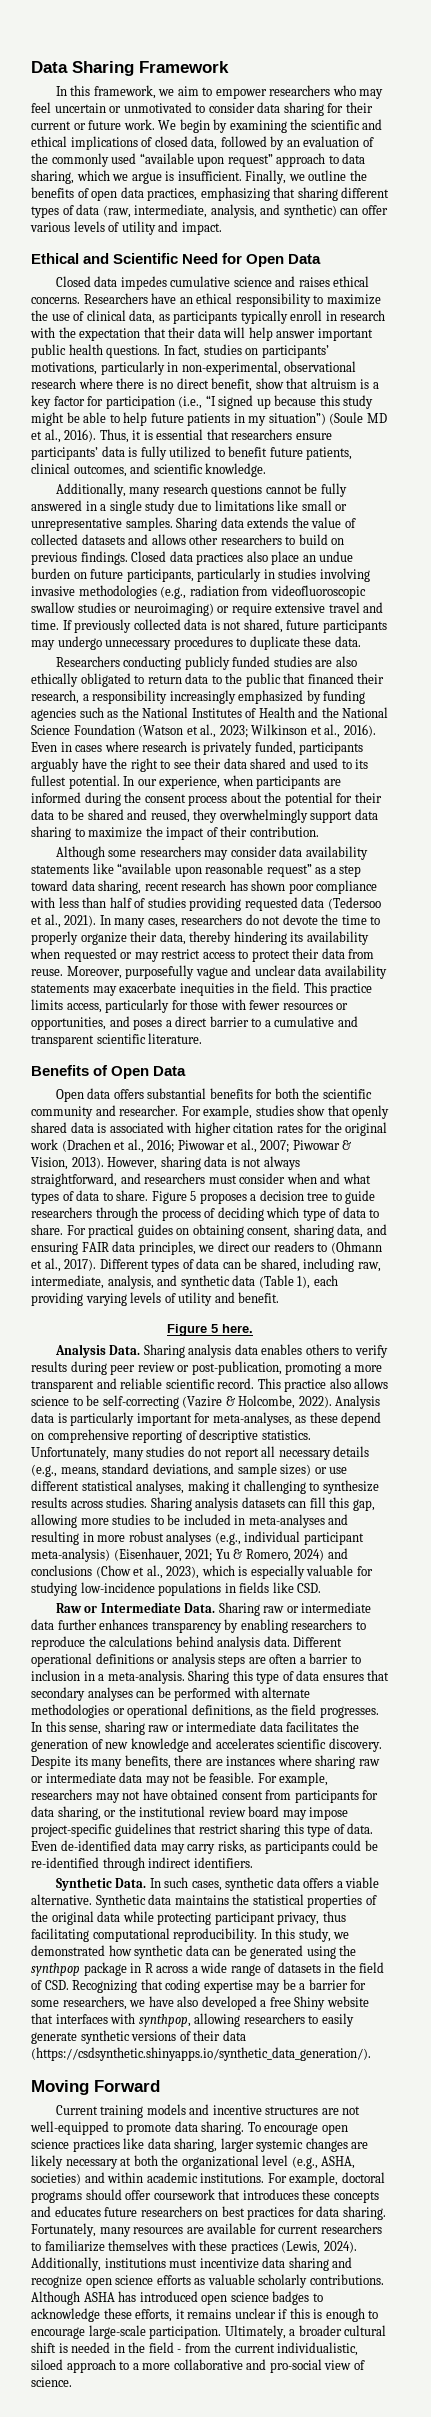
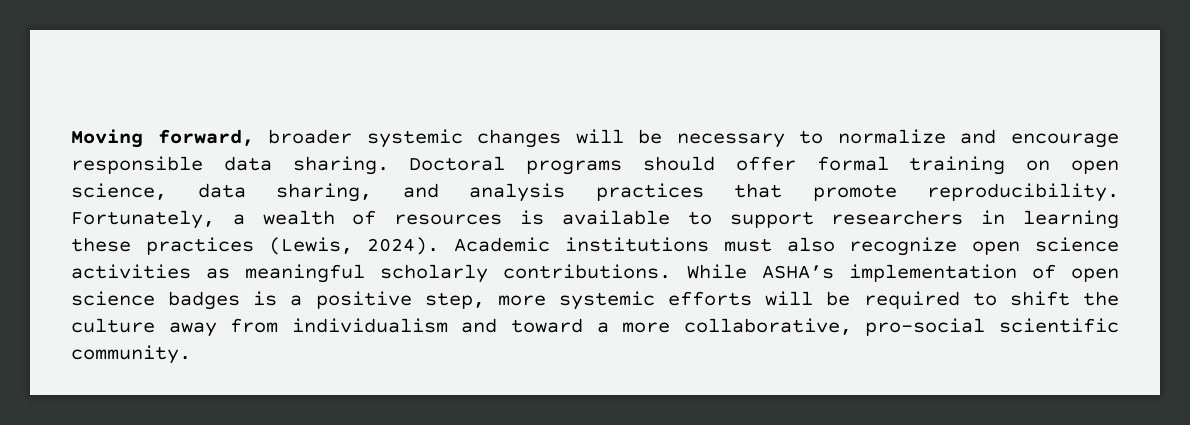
[31,61,229,76] [55,85,384,99] [31,102,373,116] [31,119,383,133] [31,136,374,150] [31,153,366,167] [31,170,367,184] [31,187,390,201] [31,204,388,218] [30,221,222,235] [31,253,322,267] [55,276,370,290] [31,293,381,307] [31,310,386,324] [30,327,373,341] [31,344,329,358] [31,361,357,375] [31,378,379,392] [31,395,374,409] [31,412,387,426] [31,429,332,443] [31,446,353,460] [31,463,267,477] [55,483,347,497] [31,500,348,514] [31,517,356,531] [31,534,345,545] [31,551,354,565] [31,568,370,582] [31,585,366,599] [31,602,384,616] [31,619,387,633] [31,636,361,650] [55,656,357,670] [31,673,385,687] [31,690,366,704] [31,707,389,721] [31,724,376,738] [31,741,364,755] [31,758,369,772] [31,775,341,789] [31,792,382,806] [31,809,378,823] [31,826,319,840] [55,846,368,860] [31,863,362,877] [31,880,378,894] [30,897,381,911] [31,914,381,928] [31,931,369,945] [30,948,375,962] [31,965,387,979] [31,982,373,996] [31,999,349,1013] [31,1016,358,1030] [31,1033,203,1047] [31,1065,187,1079] [55,1088,372,1102] [31,1105,390,1119] [31,1122,388,1136] [30,1139,352,1153] [31,1156,300,1170] [31,1173,371,1187] [31,1190,376,1204] [31,1207,380,1221] [31,1224,387,1238] [31,1241,382,1255] [31,1258,381,1272] [31,1275,338,1289] [31,1292,280,1306] [167,1324,253,1336] [54,1344,388,1358] [31,1361,383,1375] [31,1378,389,1392] [31,1395,381,1409] [31,1412,382,1426] [31,1429,311,1443] [31,1446,370,1460] [31,1463,348,1477] [31,1480,379,1494] [31,1497,375,1511] [31,1514,349,1528] [31,1531,364,1545] [31,1548,348,1562] [31,1565,373,1579] [31,1582,322,1596] [55,1602,372,1616] [31,1619,366,1633] [31,1636,343,1650] [31,1653,361,1667] [31,1670,390,1684] [31,1687,311,1701] [31,1704,379,1718] [31,1721,359,1735] [31,1738,382,1752] [31,1755,380,1769] [31,1772,329,1786] [31,1789,379,1803] [31,1806,349,1820] [31,1823,374,1837] [31,1840,378,1854] [31,1857,253,1871] [55,1877,380,1891] [31,1894,377,1908] [31,1911,346,1925] [31,1928,350,1942] [31,1945,357,1959] [31,1962,385,1976] [31,1979,367,1993] [31,1996,369,2010] [31,2013,354,2027] [31,2030,246,2044] [31,2047,371,2061] [31,2080,160,2095] [55,2104,361,2118] [30,2121,348,2135] [31,2138,369,2152] [31,2155,356,2169] [31,2172,385,2186] [31,2189,379,2203] [31,2206,386,2220] [31,2223,382,2237] [31,2240,196,2252] Data Sharing Framework // In this framework, we aim to empower researchers who may feel uncertain or unmotivated to consider data sharing for their current or future work. We begin by examining the scientific and ethical implications of closed data, followed by an evaluation of the commonly used “available upon request” approach to data sharing, which we argue is insufficient. Finally, we outline the benefits of open data practices, emphasizing that sharing different types of data (raw, intermediate, analysis, and synthetic) can offer various levels of utility and impact. // Ethical and Scientific Need for Open Data // Closed data impedes cumulative science and raises ethical concerns. Researchers have an ethical responsibility to maximize the use of clinical data, as participants typically enroll in research with the expectation that their data will help answer important public health questions. In fact, studies on participants’ motivations, particularly in non-experimental, observational research where there is no direct benefit, show that altruism is a key factor for participation (i.e., “I signed up because this study might be able to help future patients in my situation”) (Soule MD et al., 2016). Thus, it is essential that researchers ensure participants’ data is fully utilized to benefit future patients, clinical outcomes, and scientific knowledge. // Additionally, many research questions cannot be fully answered in a single study due to limitations like small or unrepresentative samples. Sharing data extends the value of collected datasets and allows other researchers to build on previous findings. Closed data practices also place an undue burden on future participants, particularly in studies involving invasive methodologies (e.g., radiation from videofluoroscopic swallow studies or neuroimaging) or require extensive travel and time. If previously collected data is not shared, future participants may undergo unnecessary procedures to duplicate these data. // Researchers conducting publicly funded studies are also ethically obligated to return data to the public that financed their research, a responsibility increasingly emphasized by funding agencies such as the National Institutes of Health and the National Science Foundation (Watson et al., 2023; Wilkinson et al., 2016). Even in cases where research is privately funded, participants arguably have the right to see their data shared and used to its fullest potential. In our experience, when participants are informed during the consent process about the potential for their data to be shared and reused, they overwhelmingly support data sharing to maximize the impact of their contribution. // Although some researchers may consider data availability statements like “available upon reasonable request” as a step toward data sharing, recent research has shown poor compliance with less than half of studies providing requested data (Tedersoo et al., 2021). In many cases, researchers do not devote the time to properly organize their data, thereby hindering its availability when requested or may restrict access to protect their data from reuse. Moreover, purposefully vague and unclear data availability statements may exacerbate inequities in the field. This practice limits access, particularly for those with fewer resources or opportunities, and poses a direct barrier to a cumulative and transparent scientific literature. // Benefits of Open Data // Open data offers substantial benefits for both the scientific community and researcher. For example, studies show that openly shared data is associated with higher citation rates for the original work (Drachen et al., 2016; Piwowar et al., 2007; Piwowar & Vision, 2013). However, sharing data is not always straightforward, and researchers must consider when and what types of data to share. Figure 5 proposes a decision tree to guide researchers through the process of deciding which type of data to share. For practical guides on obtaining consent, sharing data, and ensuring FAIR data principles, we direct our readers to (Ohmann et al., 2017). Different types of data can be shared, including raw, intermediate, analysis, and synthetic data (Table 1), each providing varying levels of utility and benefit. // Figure 5 here. // Analysis Data. Sharing analysis data enables others to verify results during peer review or post-publication, promoting a more transparent and reliable scientific record. This practice also allows science to be self-correcting (Vazire & Holcombe, 2022). Analysis data is particularly important for meta-analyses, as these depend on comprehensive reporting of descriptive statistics. Unfortunately, many studies do not report all necessary details (e.g., means, standard deviations, and sample sizes) or use different statistical analyses, making it challenging to synthesize results across studies. Sharing analysis datasets can fill this gap, allowing more studies to be included in meta-analyses and resulting in more robust analyses (e.g., individual participant meta-analysis) (Eisenhauer, 2021; Yu & Romero, 2024) and conclusions (Chow et al., 2023), which is especially valuable for studying low-incidence populations in fields like CSD. // Raw or Intermediate Data. Sharing raw or intermediate data further enhances transparency by enabling researchers to reproduce the calculations behind analysis data. Different operational definitions or analysis steps are often a barrier to inclusion in a meta-analysis. Sharing this type of data ensures that secondary analyses can be performed with alternate methodologies or operational definitions, as the field progresses. In this sense, sharing raw or intermediate data facilitates the generation of new knowledge and accelerates scientific discovery. Despite its many benefits, there are instances where sharing raw or intermediate data may not be feasible. For example, researchers may not have obtained consent from participants for data sharing, or the institutional review board may impose project-specific guidelines that restrict sharing this type of data. Even de-identified data may carry risks, as participants could be re-identified through indirect identifiers. // Synthetic Data. In such cases, synthetic data offers a viable alternative. Synthetic data maintains the statistical properties of the original data while protecting participant privacy, thus facilitating computational reproducibility. In this study, we demonstrated how synthetic data can be generated using the synthpop package in R across a wide range of datasets in the field of CSD. Recognizing that coding expertise may be a barrier for some researchers, we have also developed a free Shiny website that interfaces with synthpop, allowing researchers to easily generate synthetic versions of their data (https://csdsynthetic.shinyapps.io/synthetic_data_generation/). // Moving Forward // Current training models and incentive structures are not well-equipped to promote data sharing. To encourage open science practices like data sharing, larger systemic changes are likely necessary at both the organizational level (e.g., ASHA, societies) and within academic institutions. For example, doctoral programs should offer coursework that introduces these concepts and educates future researchers on best practices for data sharing. Fortunately, many resources are available for current researchers to familiarize themselves with -> [71,129,1119,148] [71,156,1119,175] [71,183,1119,202] [71,210,1120,229] Moving forward, broader systemic changes will be necessary to normalize and encourage responsible data sharing. Doctoral programs should offer formal training on open science, data sharing, and analysis practices that promote reproducibility. Fortunately, a wealth of resources is available to support researchers in learning
[31,2257,101,2271] Additionally, -> [454,237,551,252] Academic
[199,2257,353,2271] [31,2274,384,2288] [31,2291,323,2305] [31,2308,379,2322] [31,2325,387,2339] [31,2342,359,2356] [31,2359,365,2373] [31,2377,72,2387] incentivize data sharing and recognize open science efforts as valuable scholarly contributions. Although ASHA has introduced open science badges to acknowledge these efforts, it remains unclear if this is enough to encourage large-scale participation. Ultimately, a broader cultural shift is needed in the field - from the current individualistic, siloed approach to a more collaborative and pro-social view of science. -> [786,237,1119,256] [71,264,1119,283] [71,291,1119,310] [71,318,1119,337] [71,345,191,364] also recognize open science activities as meaningful scholarly contributions. While ASHA’s implementation of open science badges is a positive step, more systemic efforts will be required to shift the culture away from individualism and toward a more collaborative, pro-social scientific community.

